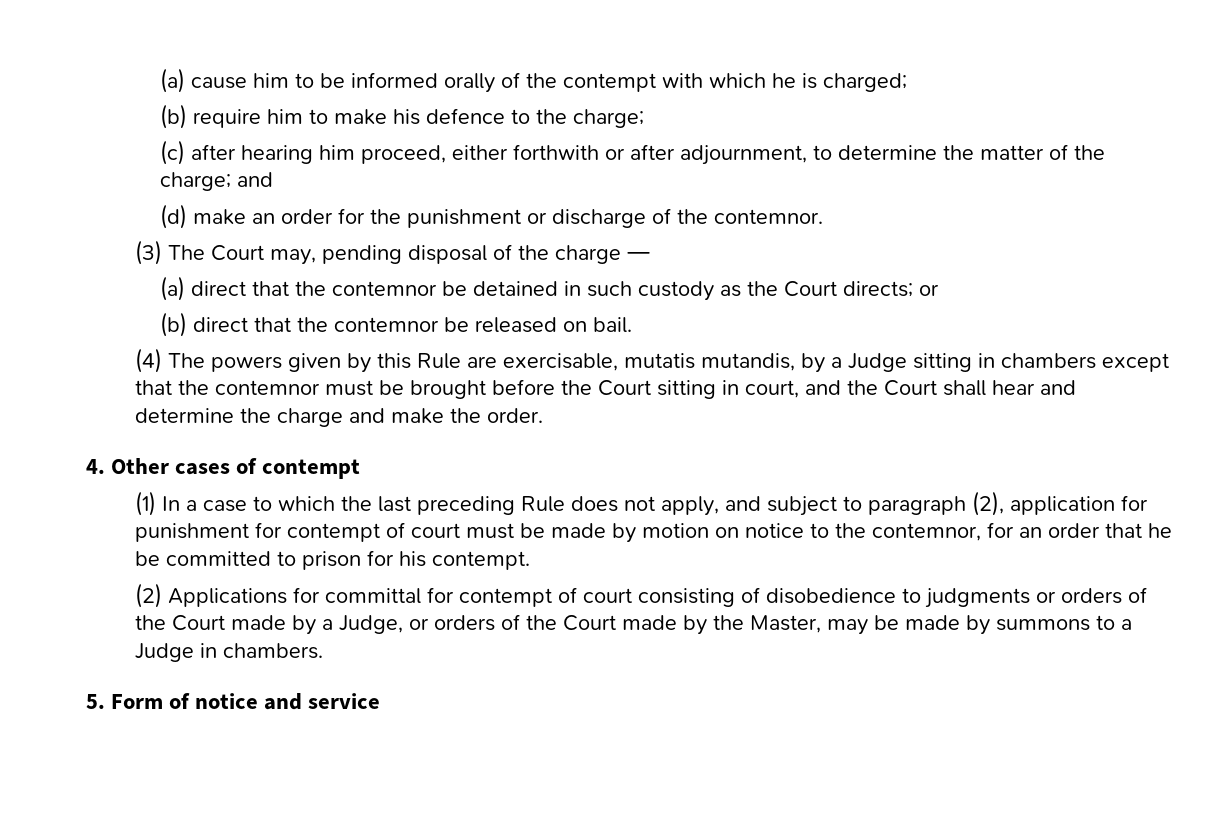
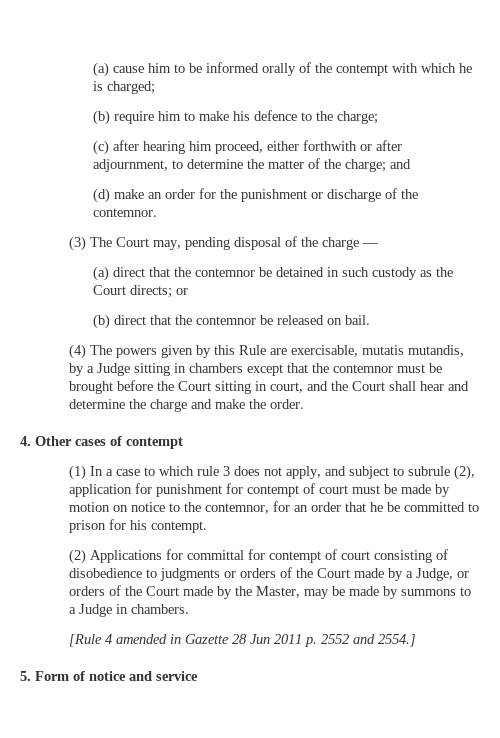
[341,496,566,515] the last preceding Rule -> [196,466,230,476] rule 3
[868,496,967,515] paragraph -> [407,466,450,476] subrule
(324, 651) none -> [68,634,416,647] // [Rule 4 amended in Gazette 28 Jun 2011 p. 2552 and 2554.]

